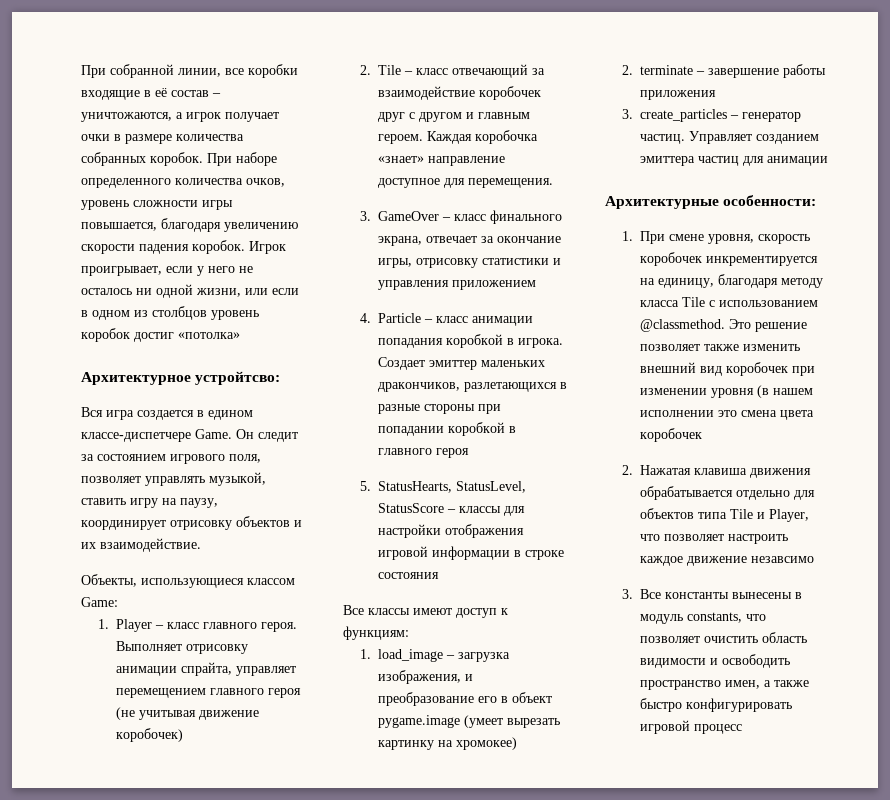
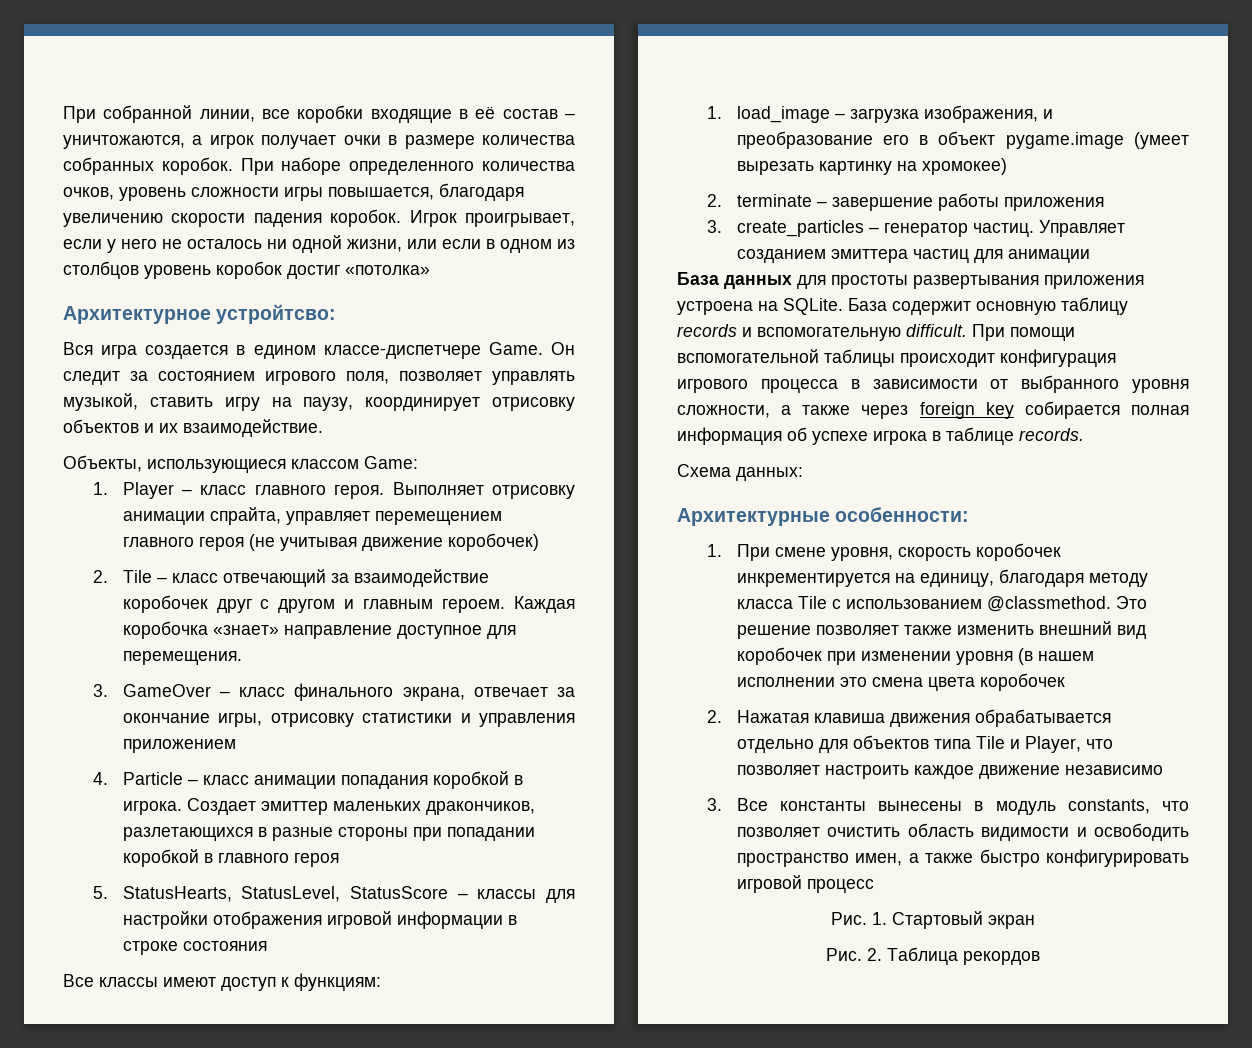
(829, 161) none -> [677,272,1144,289] [677,297,1128,315] [677,324,1075,341] [677,349,1116,367] [677,375,1189,393] [677,401,1189,419] [677,427,1084,445] [677,464,803,481] // База данных для простоты развертывания приложения устроена на SQLite. База содержит основную таблицу records и вспомогательную difficult. При помощи вспомогательной таблицы происходит конфигурация игрового процесса в зависимости от выбранного уровня сложности, а также через foreign key собирается полная информация об успехе игрока в таблице records. // Схема данных:
[751,556,815,563] незавсимо -> [1064,765,1163,775] независимо
(743, 729) none -> [831,911,1035,929] [826,947,1040,965] // Рис. 1. Стартовый экран // Рис. 2. Таблица рекордов

